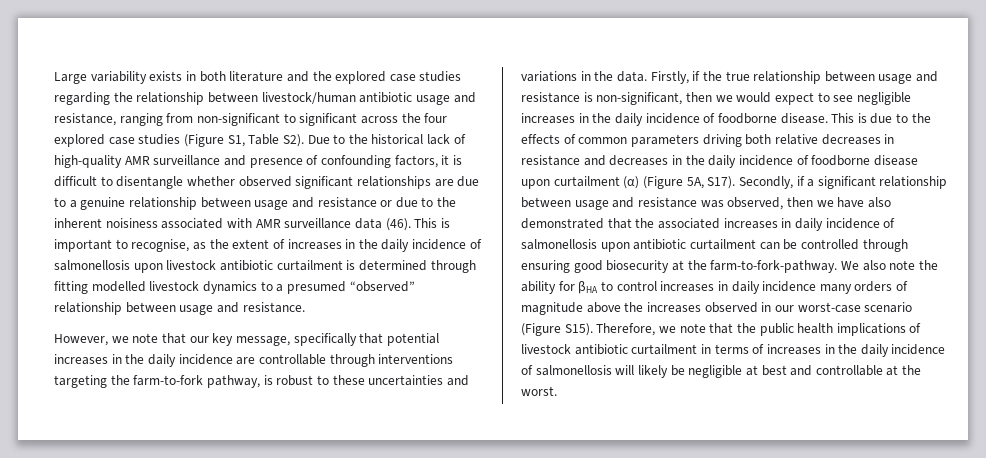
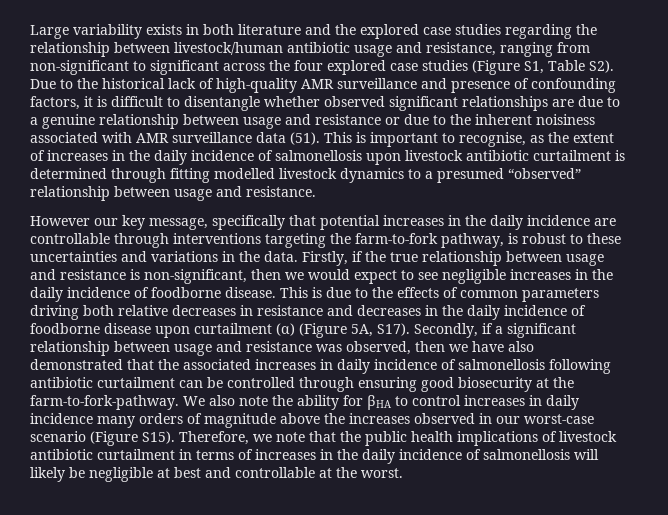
[385,218,411,231] (46). -> [290,132,320,145] (51).
[54,333,186,346] However, we note that -> [30,216,90,226] However
[600,242,630,252] upon -> [549,359,611,374] following

